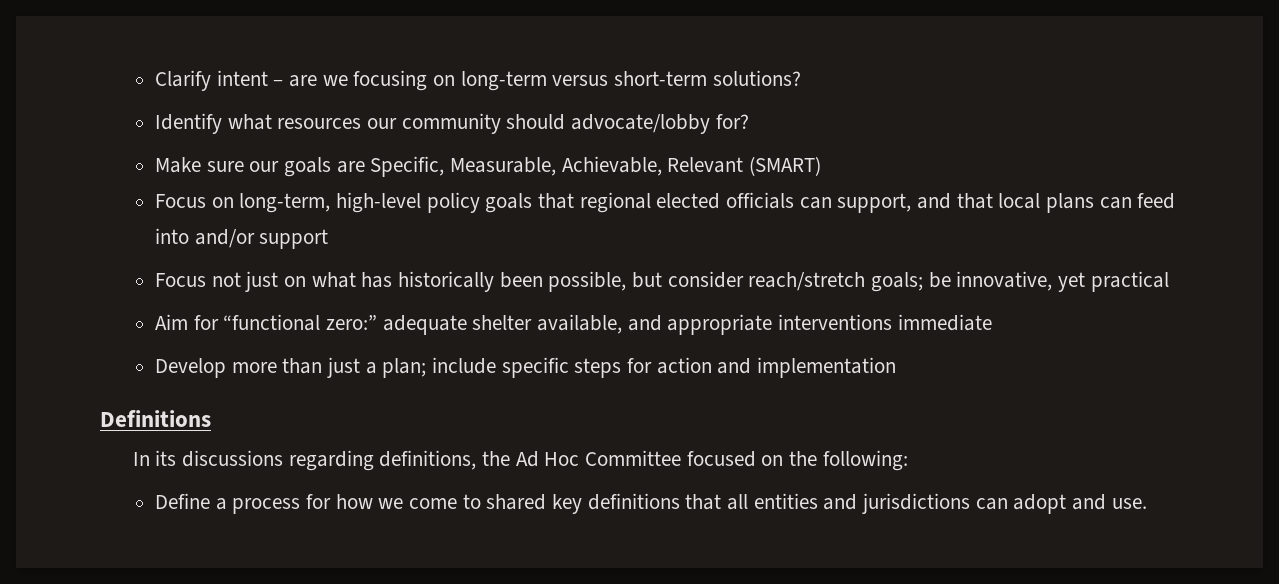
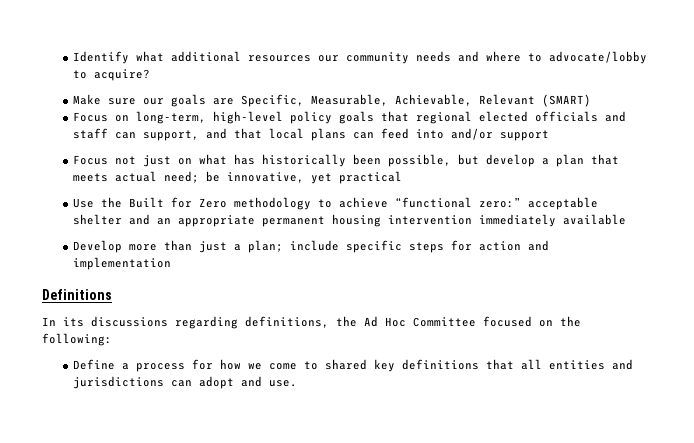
[154,70,801,91] Clarify intent – are we focusing on long-term versus short-term solutions? // -> (73, 57) none
(272, 122) none -> [171,51,242,62] additional
[506,114,749,134] should advocate/lobby for? -> [416,51,648,64] [73,69,151,81] needs and where to advocate/lobby to acquire?
(794, 200) none -> [605,111,627,122] [73,128,109,139] and staff
[667,271,1169,292] [154,314,992,335] consider reach/stretch goals; be innovative, yet practical // Aim for “functional zero:” adequate shelter available, and appropriate interventions immediate -> [486,154,620,167] [73,171,403,184] [73,197,599,210] [73,214,627,227] develop a plan that meets actual need; be innovative, yet practical // Use the Built for Zero methodology to achieve “functional zero:” acceptable shelter and an appropriate permanent housing intervention immediately available

